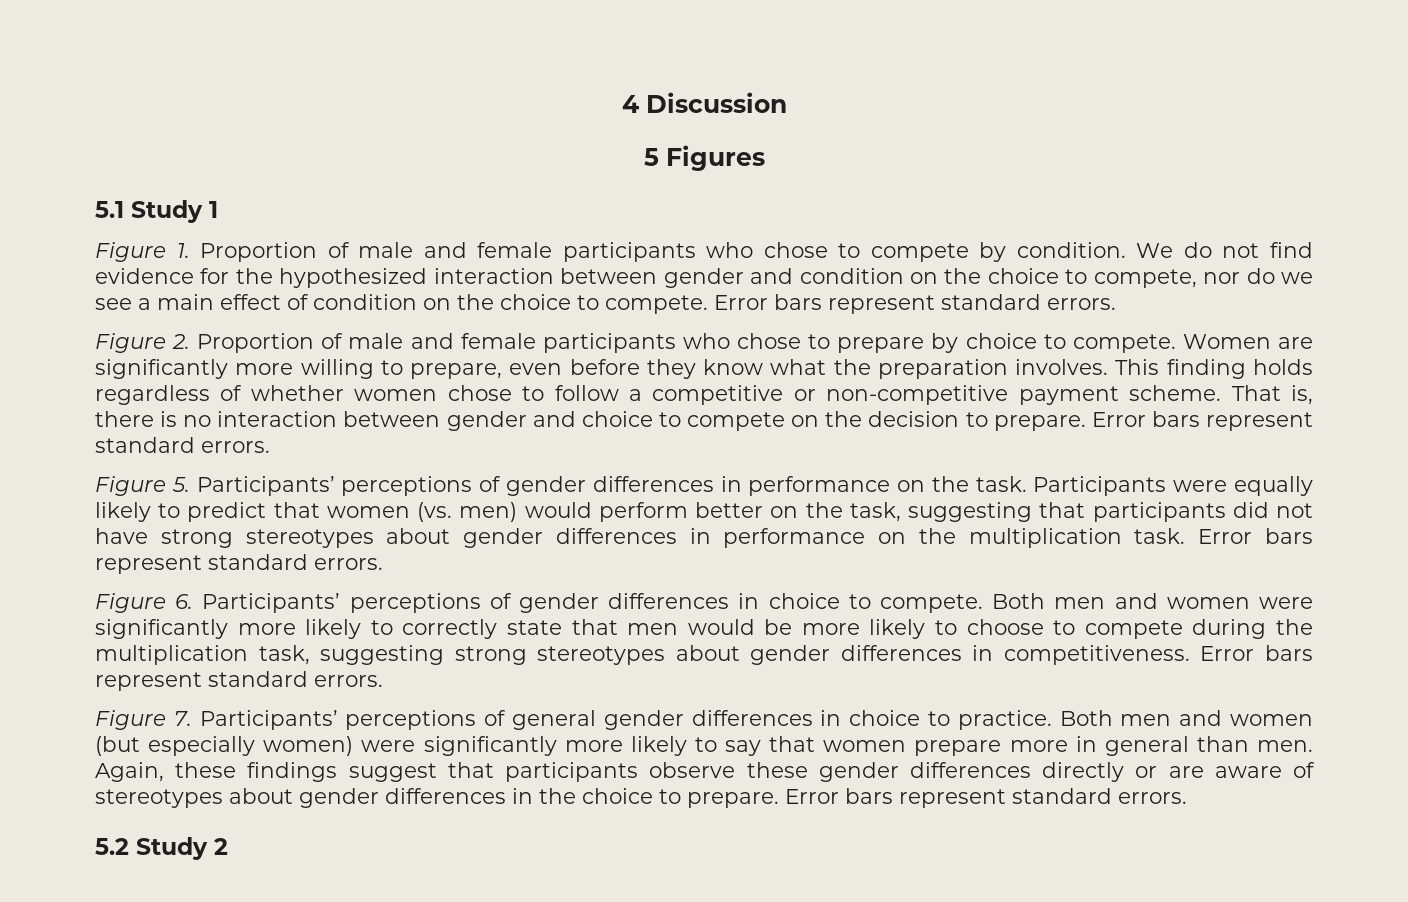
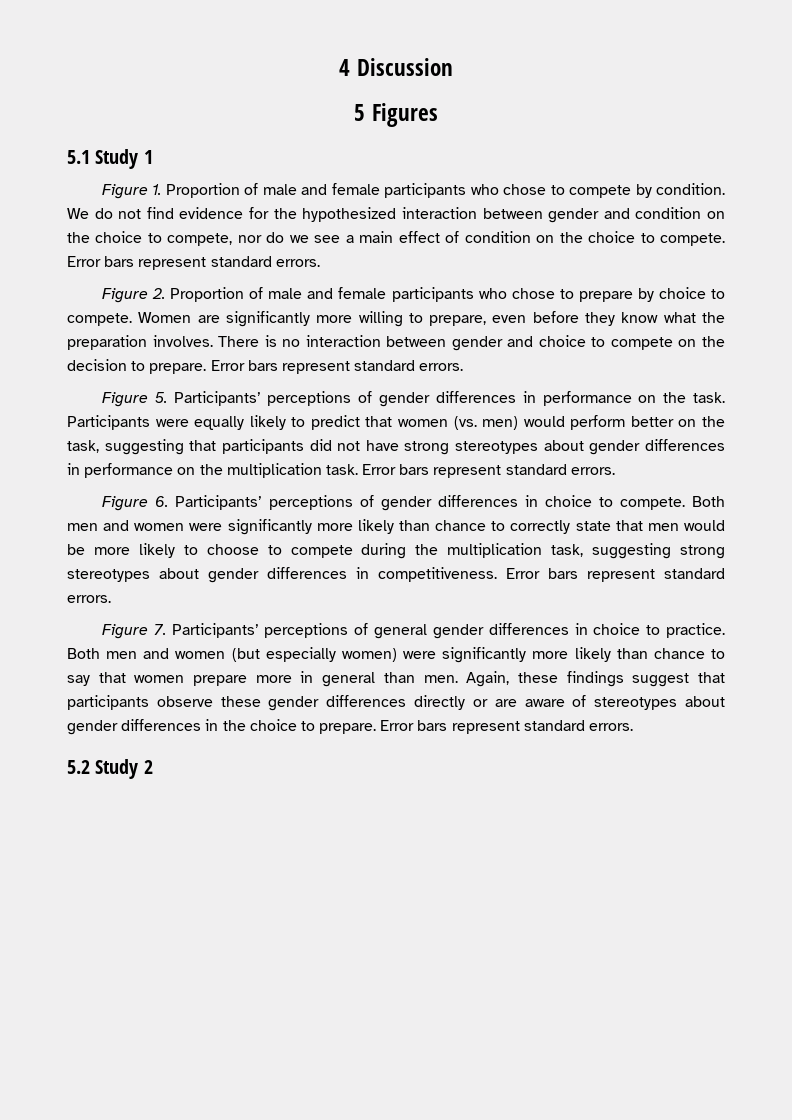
[1115,359,1313,379] [95,385,1313,405] [95,411,154,427] This finding holds regardless of whether women chose to follow a competitive or non-competitive payment scheme. That is, there -> [218,336,260,347] There
(362, 629) none -> [399,520,487,531] than chance
(687, 746) none -> [616,648,705,659] than chance

